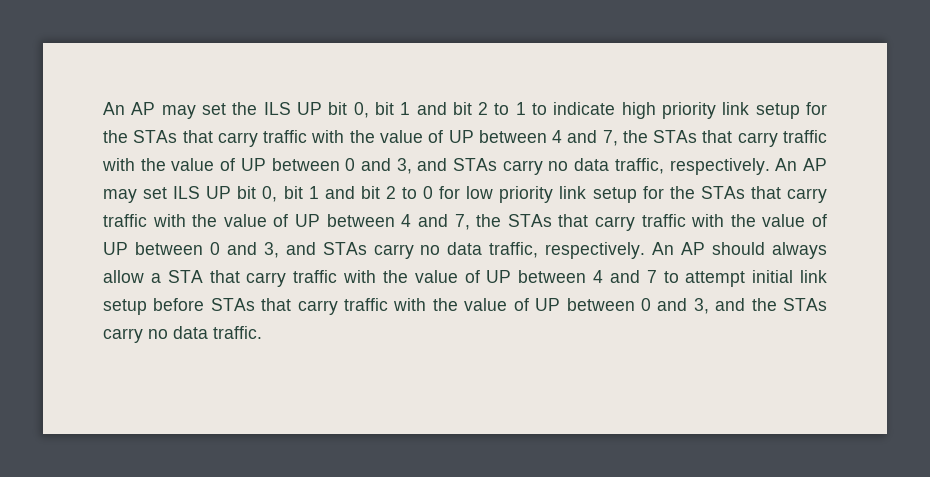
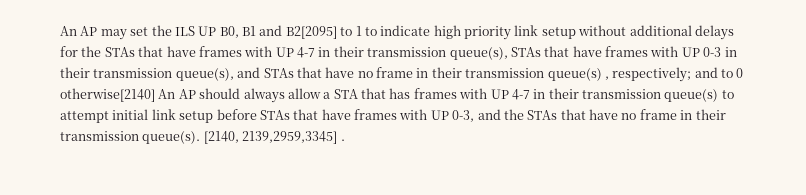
[328,102,489,118] bit 0, bit 1 and bit 2 -> [219,25,337,39] B0, B1 and B2[2095]
[806,102,828,115] [103,130,828,147] [102,158,827,175] [103,186,827,203] [103,214,827,231] [103,242,646,259] for the STAs that carry traffic with the value of UP between 4 and 7, the STAs that carry traffic with the value of UP between 0 and 3, and STAs carry no data traffic, respectively. An AP may set ILS UP bit 0, bit 1 and bit 2 to 0 for low priority link setup for the STAs that carry traffic with the value of UP between 4 and 7, the STAs that carry traffic with the value of UP between 0 and 3, and STAs carry no data traffic, respectively. -> [578,25,734,40] [60,46,737,60] [60,67,744,82] [60,88,155,102] without additional delays for the STAs that have frames with UP 4-7 in their transmission queue(s), STAs that have frames with UP 0-3 in their transmission queue(s), and STAs that have no frame in their transmission queue(s) , respectively; and to 0 otherwise[2140]
[246,270,657,287] carry traffic with the value of UP between 4 and 7 -> [389,88,719,102] has frames with UP 4-7 in their transmission queue(s)
[297,298,827,315] [103,326,262,343] carry traffic with the value of UP between 0 and 3, and the STAs carry no data traffic. -> [321,109,726,122] [60,131,345,144] have frames with UP 0-3, and the STAs that have no frame in their transmission queue(s). [2140, 2139,2959,3345] .

